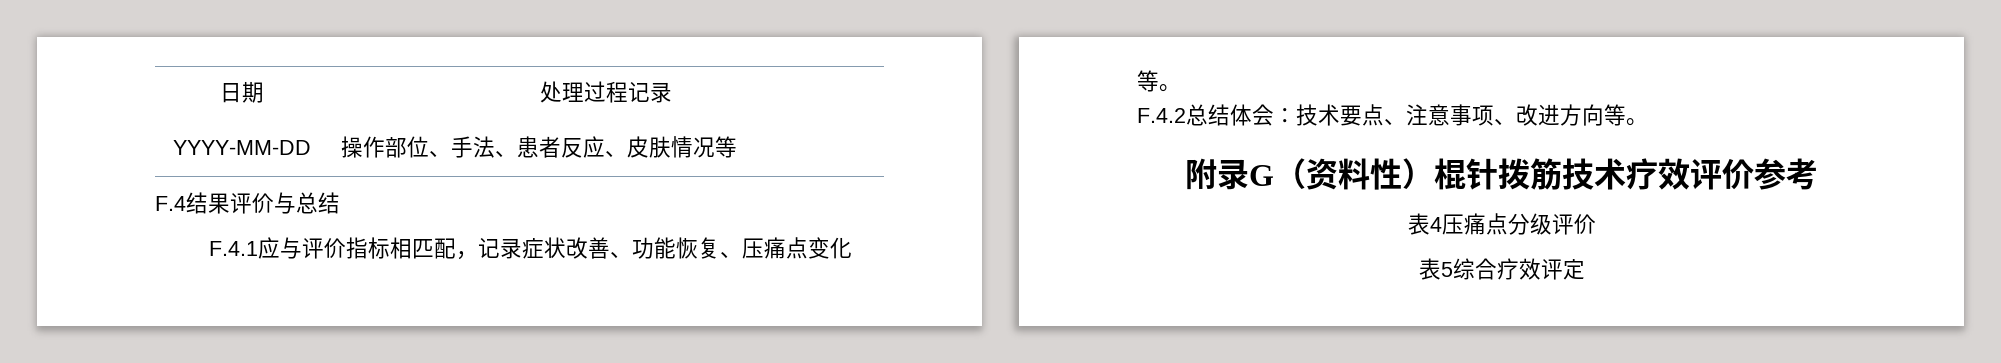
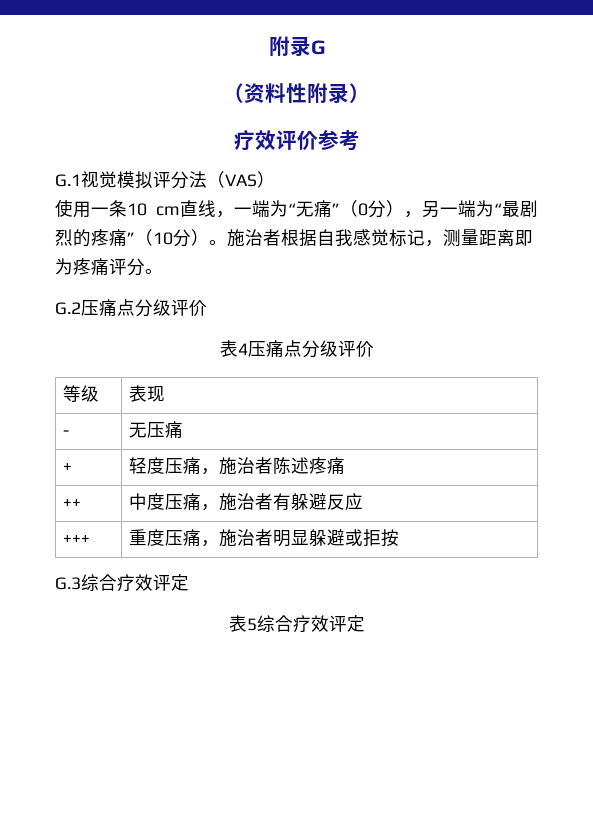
[220,81,264,103] [540,81,672,103] [173,140,311,155] [340,136,737,158] [155,192,340,214] [208,237,852,260] [1137,70,1181,92] [1137,104,1648,126] 日期 | 处理过程记录 // YYYY-MM-DD | 操作部位、手法、患者反应、皮肤情况等 // F.4结果评价与总结 // F.4.1应与评价指标相匹配，记录症状改善、功能恢复、压痛点变化等。 // F.4.2总结体会：技术要点、注意事项、改进方向等。 // -> (268, 46) none
(1274, 175) none -> (325, 47) //
[1402,158,1626,190] ）棍针拨筋技术 -> [307,83,370,104] 附录） //
(1818, 174) none -> [55,171,275,189] [55,199,538,218] [55,229,533,247] [55,258,163,276] [55,299,207,317] // G.1视觉模拟评分法（VAS） // 使用一条10 cm直线，一端为“无痛”（0分），另一端为“最剧烈的疼痛”（10分）。施治者根据自我感觉标记，测量距离即为疼痛评分。 // G.2压痛点分级评价
(1596, 224) none -> [62,385,99,402] [128,385,165,402] [62,430,69,436] [128,421,183,439] [62,463,72,472] [128,457,345,475] [62,499,81,508] [128,493,363,511] [62,535,90,544] [128,529,399,547] [55,574,189,592] // 等级 | 表现 // - | 无压痛 // + | 轻度压痛，施治者陈述疼痛 // ++ | 中度压痛，施治者有躲避反应 // +++ | 重度压痛，施治者明显躲避或拒按 // G.3综合疗效评定

